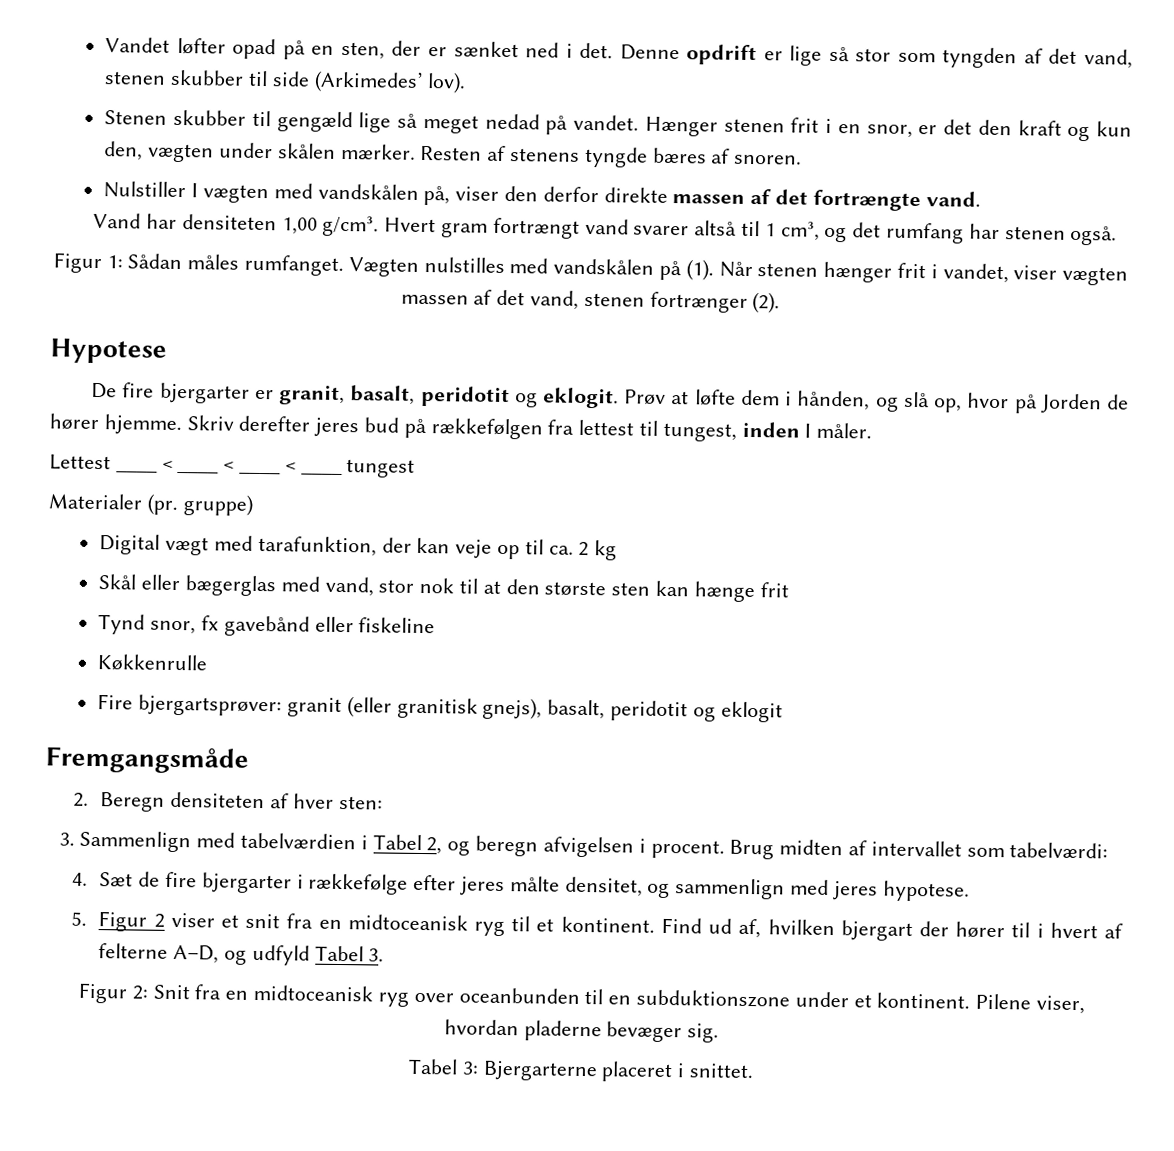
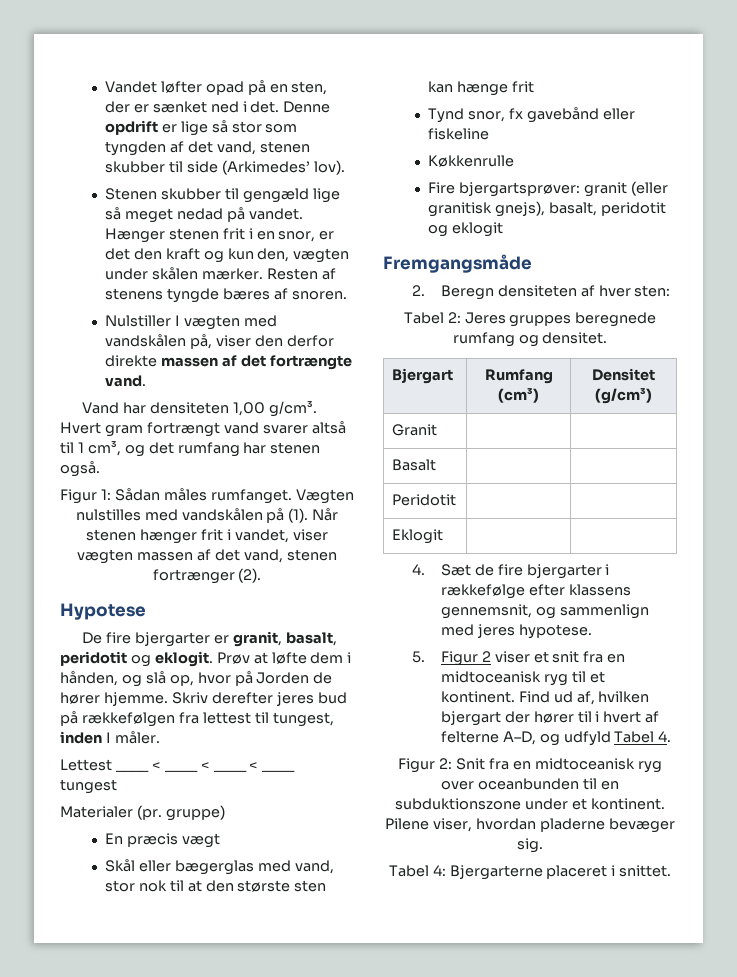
[99,534,161,555] Digital -> [104,833,178,847] En præcis
[213,535,618,561] med tarafunktion, der kan veje op til ca. 2 kg -> (220, 840) none
[58,830,1109,860] 3. Sammenlign med tabelværdien i Tabel 2, og beregn afvigelsen i procent. Brug midten af intervallet som tabelværdi: -> [403,312,657,327] [452,332,608,347] [392,368,454,384] [484,369,553,384] [498,388,539,403] [592,368,655,381] [595,388,652,404] [392,424,438,436] [392,459,437,471] [392,494,457,506] [392,529,444,544] Tabel 2: Jeres gruppes beregnede rumfang og densitet. // Bjergart | Rumfang (cm³) | Densitet (g/cm³) // Granit | | // Basalt | | // Peridotit | | // Eklogit | |
[459,876,643,897] jeres målte densitet, -> [568,584,631,596] [440,604,532,619] klassens gennemsnit,
[368,948,385,962] 3. -> [658,731,672,742] 4.
[461,1061,479,1075] 3: -> [432,865,446,876] 4:

